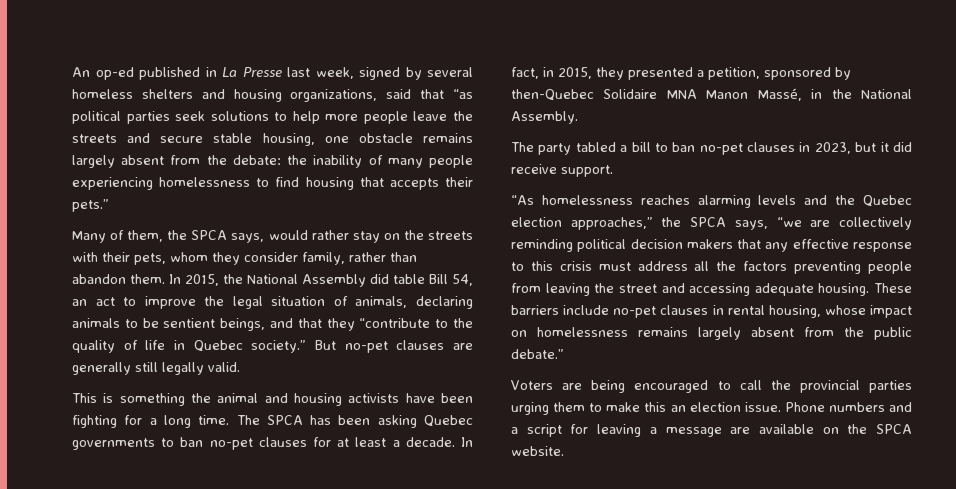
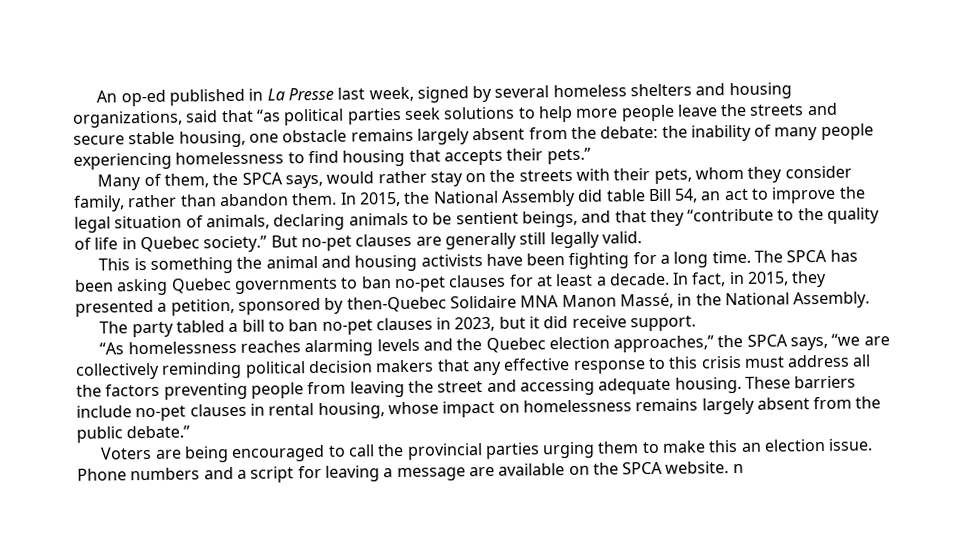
(564, 451) none -> [732,463,744,474] n

